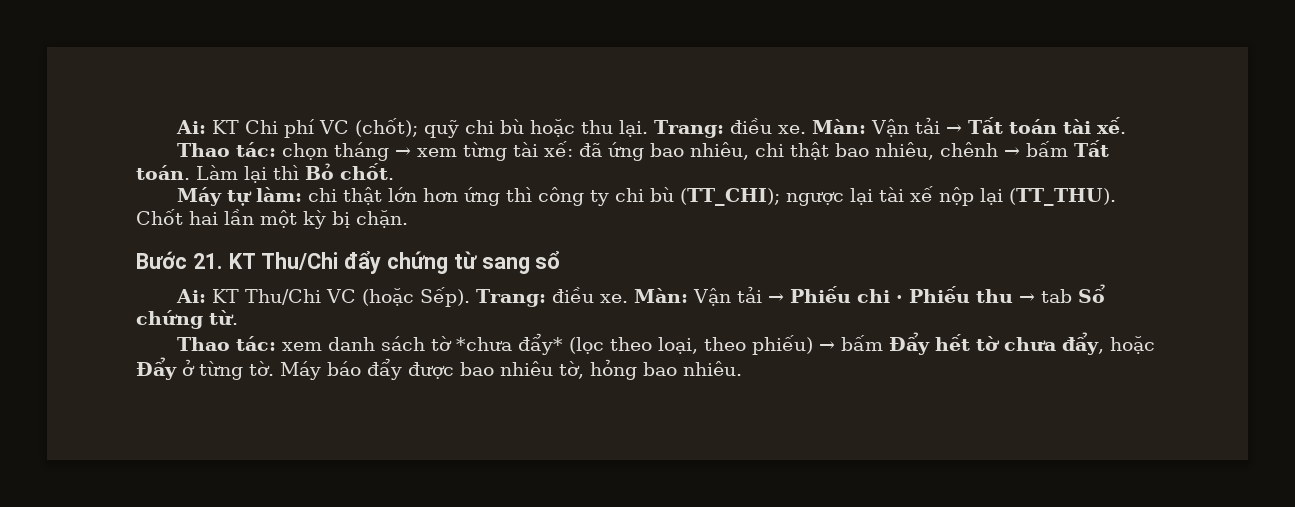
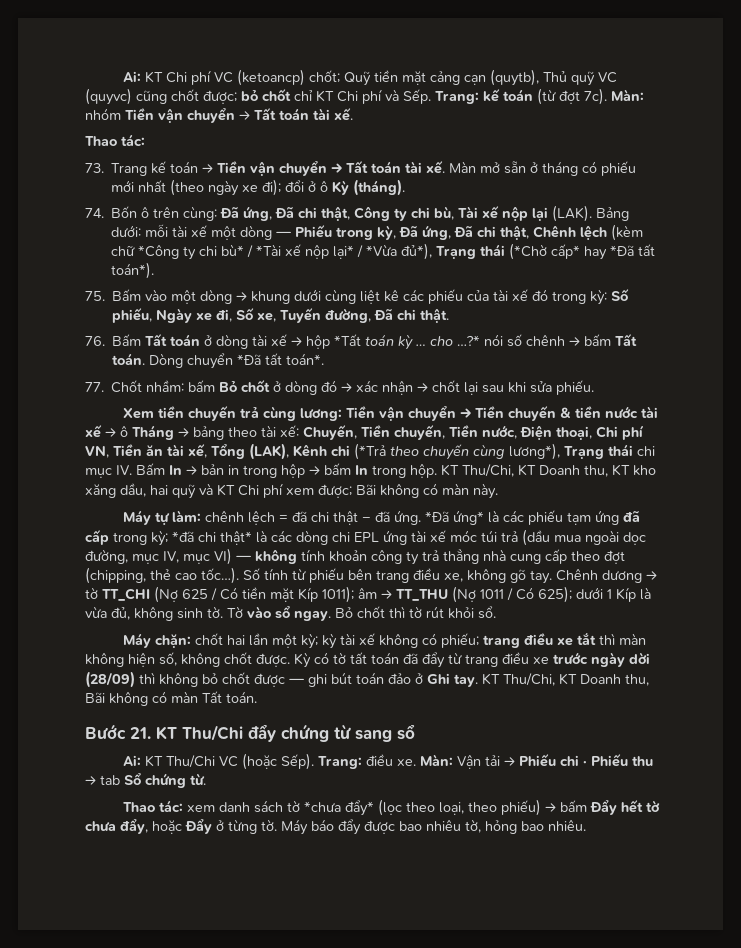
[355,117,941,138] (chốt); quỹ chi bù hoặc thu lại. Trang: điều xe. Màn: Vận tải -> [236,69,617,86] [85,88,644,105] [85,107,235,123] (ketoancp) chốt; Quỹ tiền mặt cảng cạn (quytb), Thủ quỹ VC (quyvc) cũng chốt được; bỏ chốt chỉ KT Chi phí và Sếp. Trang: kế toán (từ đợt 7c). Màn: nhóm Tiền vận chuyển
[282,141,935,161] chọn tháng → xem từng tài xế: đã ứng bao nhiêu, chi thật bao nhiêu, -> [85,160,637,176] [111,179,406,196] [85,205,630,222] [111,224,644,241] [111,243,656,260] [111,262,155,279] [85,288,630,305] [112,307,450,323] [85,333,523,350] // 73. Trang kế toán → Tiền vận chuyển → Tất toán tài xế. Màn mở sẵn ở tháng có phiếu mới nhất (theo ngày xe đi); đổi ở ô Kỳ (tháng). // 74. Bốn ô trên cùng: Đã ứng, Đã chi thật, Công ty chi bù, Tài xế nộp lại (LAK). Bảng dưới: mỗi tài xế một dòng — Phiếu trong kỳ, Đã ứng, Đã chi thật, Chênh lệch (kèm chữ *Công ty chi bù* / *Tài xế nộp lại* / *Vừa đủ*), Trạng thái (*Chờ cấp* hay *Đã tất toán*). // 75. Bấm vào một dòng → khung dưới cùng liệt kê các phiếu của tài xế đó trong kỳ: Số phiếu, Ngày xe đi, Số xe, Tuyến đường, Đã chi thật. // 76. Bấm Tất toán ở dòng tài xế → hộp *Tất toán kỳ … cho …?* nói số
[196,163,394,183] [177,186,1117,206] [136,209,408,229] Làm lại thì Bỏ chốt. // Máy tự làm: chi thật lớn hơn ứng thì công ty chi bù (TT_CHI); ngược lại tài xế nộp lại (TT_THU). Chốt hai lần một kỳ bị chặn. -> [149,353,325,369] [85,379,595,395] [122,405,658,421] [85,424,644,440] [85,443,655,460] [85,463,656,478] [85,483,498,499] [122,510,640,525] [85,529,646,546] [85,548,625,565] [85,567,657,584] [85,586,651,603] [85,606,496,621] [122,632,646,649] [85,652,650,668] [85,671,649,688] [85,691,257,706] Dòng chuyển *Đã tất toán*. // 77. Chốt nhầm: bấm Bỏ chốt ở dòng đó → xác nhận → chốt lại sau khi sửa phiếu. // Xem tiền chuyến trả cùng lương: Tiền vận chuyển → Tiền chuyến & tiền nước tài xế → ô Tháng → bảng theo tài xế: Chuyến, Tiền chuyến, Tiền nước, Điện thoại, Chi phí VN, Tiền ăn tài xế, Tổng (LAK), Kênh chi (*Trả theo chuyến cùng lương*), Trạng thái chi mục IV. Bấm In → bản in trong hộp → bấm In trong hộp. KT Thu/Chi, KT Doanh thu, KT kho xăng dầu, hai quỹ và KT Chi phí xem được; Bãi không có màn này. // Máy tự làm: chênh lệch = đã chi thật − đã ứng. *Đã ứng* là các phiếu tạm ứng đã cấp trong kỳ; *đã chi thật* là các dòng chi EPL ứng tài xế móc túi trả (dầu mua ngoài dọc đường, mục IV, mục VI) — không tính khoản công ty trả thẳng nhà cung cấp theo đợt (chipping, thẻ cao tốc…). Số tính từ phiếu bên trang điều xe, không gõ tay. Chênh dương → tờ TT_CHI (Nợ 625 / Có tiền mặt Kíp 1011); âm → TT_THU (Nợ 1011 / Có 625); dưới 1 Kíp là vừa đủ, không sinh tờ. Tờ vào sổ ngay. Bỏ chốt thì tờ rút khỏi sổ. // Máy chặn: chốt hai lần một kỳ; kỳ tài xế không có phiếu; trang điều xe tắt thì màn không hiện số, không chốt được. Kỳ có tờ tất toán đã đẩy từ trang điều xe trước ngày dời (28/09) thì không bỏ chốt được — ghi bút toán đảo ở Ghi tay. KT Thu/Chi, KT Doanh thu, Bãi không có màn Tất toán.

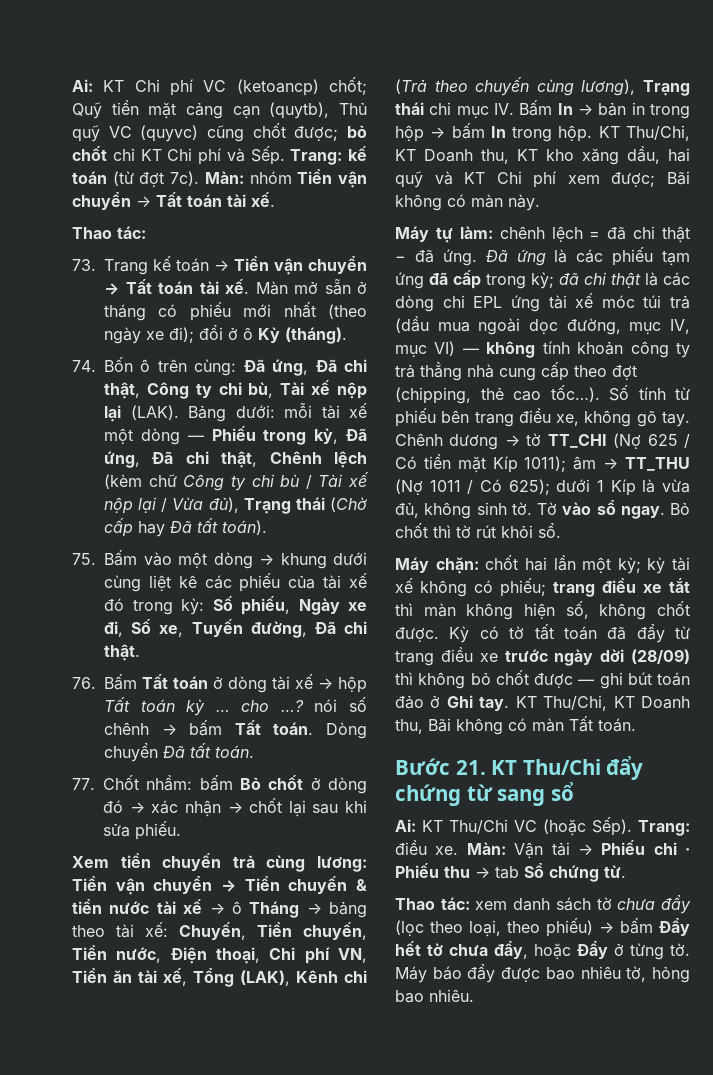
[138,243,656,260] [111,262,155,279] *Công ty chi bù* / *Tài xế nộp lại* / *Vừa đủ*), Trạng thái (*Chờ cấp* hay *Đã tất toán*). -> [183,472,369,491] [104,497,367,514] [104,518,267,537] Công ty chi bù / Tài xế nộp lại / Vừa đủ), Trạng thái (Chờ cấp hay Đã tất toán).
[334,334,362,346] *Tất -> [104,697,130,712] Tất
[457,335,481,346] …?* -> [280,700,304,712] …?
[237,353,325,365] *Đã tất toán*. -> [163,743,254,758] Đã tất toán.
[354,443,386,460] (*Trả -> [395,79,427,94] (Trả
[509,443,560,460] lương*), -> [581,79,636,96] lương),
[424,510,484,525] *Đã ứng* -> [485,249,546,266] Đã ứng
[172,531,252,545] *đã chi thật* -> [559,272,641,289] đã chi thật
[303,800,374,816] *chưa đẩy* -> [617,895,691,914] chưa đẩy

